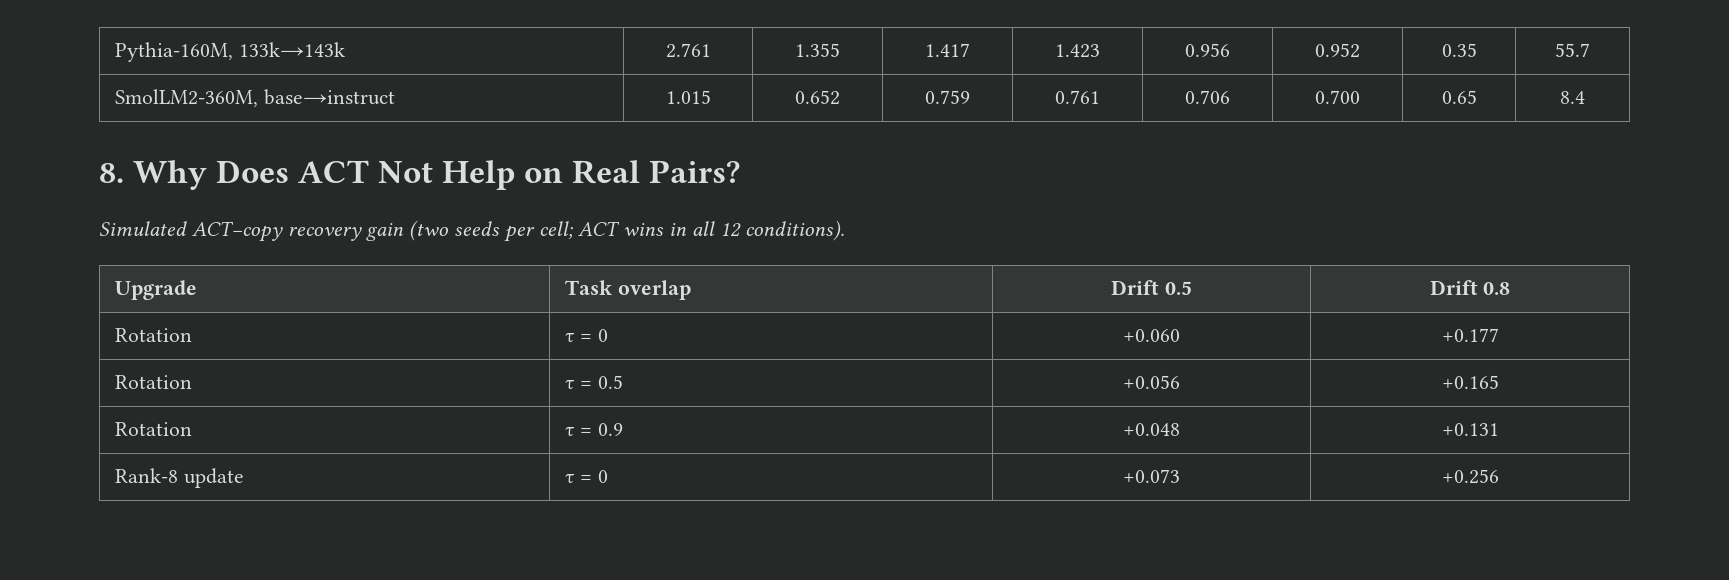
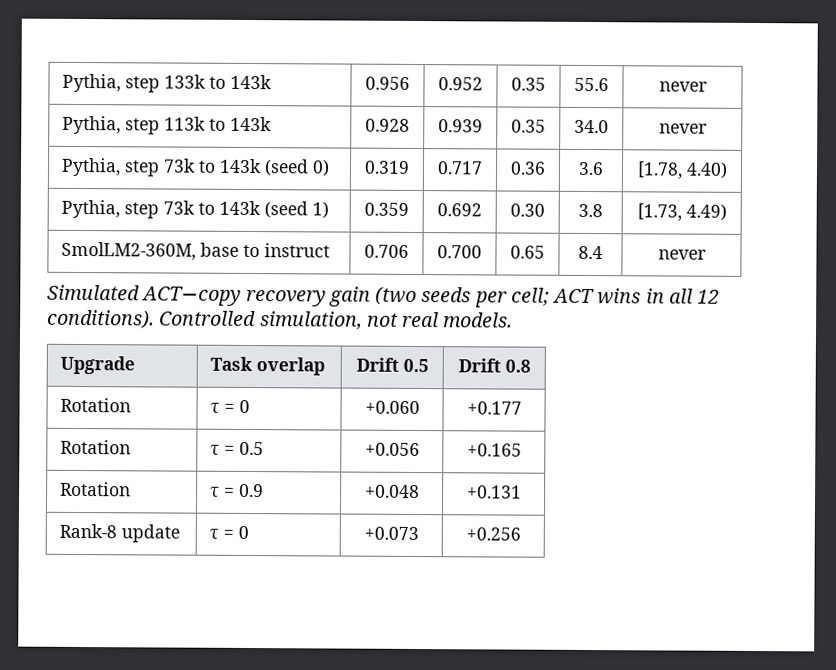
[114,42,345,62] [665,43,711,58] [795,43,840,57] [925,43,970,57] [1055,44,1100,58] [1185,43,1230,57] [1315,43,1360,58] [1441,43,1477,57] [1555,43,1590,57] [114,89,395,107] [665,90,711,104] [795,90,840,105] [925,90,970,104] [1055,90,1100,104] [1185,90,1230,104] [1315,90,1360,104] [1441,90,1477,104] [1560,91,1585,104] [99,160,741,190] Pythia-160M, 133k→143k | 2.761 | 1.355 | 1.417 | 1.423 | 0.956 | 0.952 | 0.35 | 55.7 // SmolLM2-360M, base→instruct | 1.015 | 0.652 | 0.759 | 0.761 | 0.706 | 0.700 | 0.65 | 8.4 // 8. Why Does ACT Not Help on Real Pairs? -> [61,73,272,93] [365,76,410,90] [438,77,483,91] [511,77,546,91] [574,77,609,92] [658,81,707,92] [61,115,272,135] [365,118,410,132] [438,119,483,133] [511,119,546,133] [574,119,609,134] [658,123,707,134] [60,157,330,177] [364,160,410,174] [437,161,483,175] [510,161,546,175] [578,161,604,176] [636,161,728,180] [60,199,329,219] [364,202,409,216] [437,203,482,217] [510,203,545,217] [578,203,603,218] [636,203,727,222] [60,241,330,261] [364,244,409,258] [437,245,482,259] [510,245,545,259] [578,245,603,260] [657,249,706,260] Pythia, step 133k to 143k | 0.956 | 0.952 | 0.35 | 55.6 | never // Pythia, step 113k to 143k | 0.928 | 0.939 | 0.35 | 34.0 | never // Pythia, step 73k to 143k (seed 0) | 0.319 | 0.717 | 0.36 | 3.6 | [1.78, 4.40) // Pythia, step 73k to 143k (seed 1) | 0.359 | 0.692 | 0.30 | 3.8 | [1.73, 4.49) // SmolLM2-360M, base to instruct | 0.706 | 0.700 | 0.65 | 8.4 | never
(846, 230) none -> [159,310,514,330] Controlled simulation, not real models.

